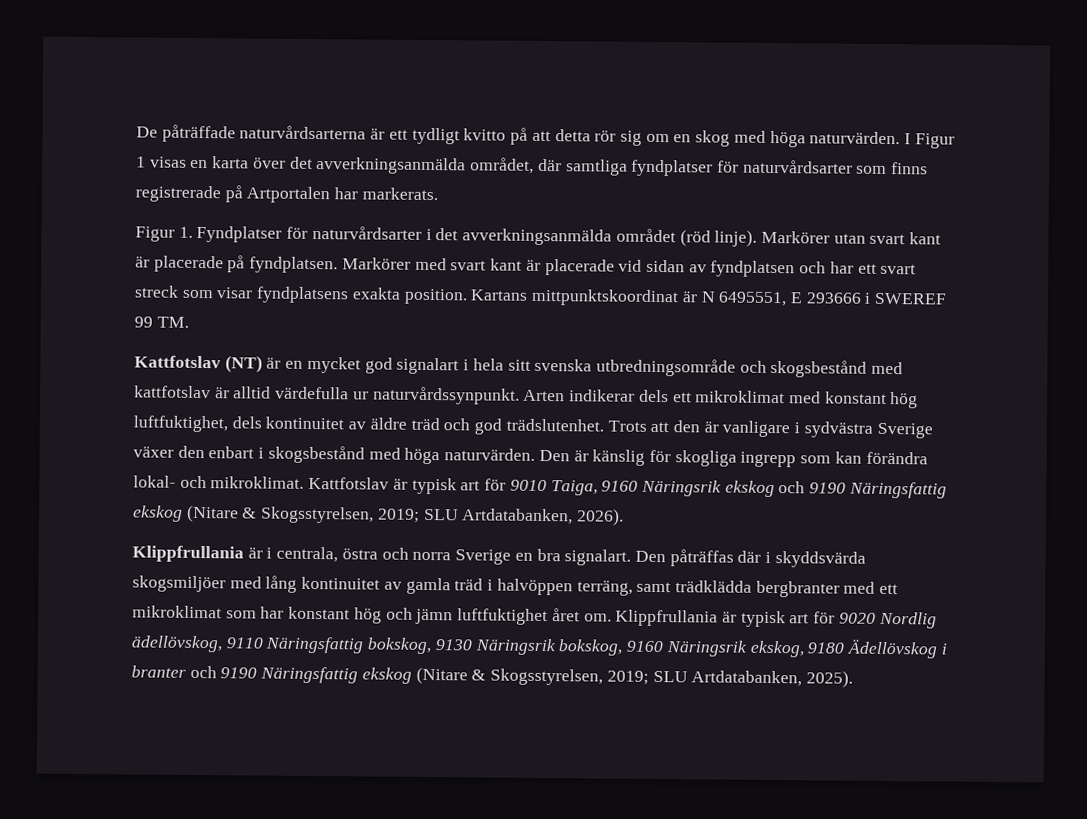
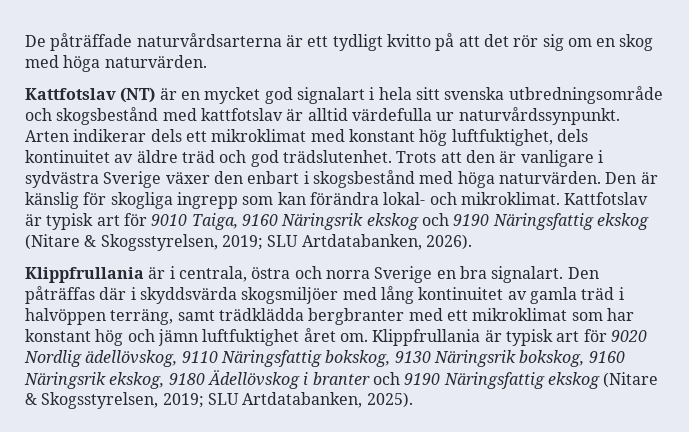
[554,129,591,142] detta -> [483,34,509,47] det
[904,133,955,149] [136,156,929,177] [135,185,438,204] [135,225,942,247] [135,255,917,278] [134,285,948,307] [134,316,189,328] I Figur 1 visas en karta över det avverkningsanmälda området, där samtliga fyndplatser för naturvårdsarter som finns registrerade på Artportalen har markerats. // Figur 1. Fyndplatser för naturvårdsarter i det avverkningsanmälda området (röd linje). Markörer utan svart kant är placerade på fyndplatsen. Markörer med svart kant är placerade vid sidan av fyndplatsen och har ett svart streck som visar fyndplatsens exakta position. Kartans mittpunktskoordinat är N 6495551, E 293666 i SWEREF 99 TM. -> (207, 61) none

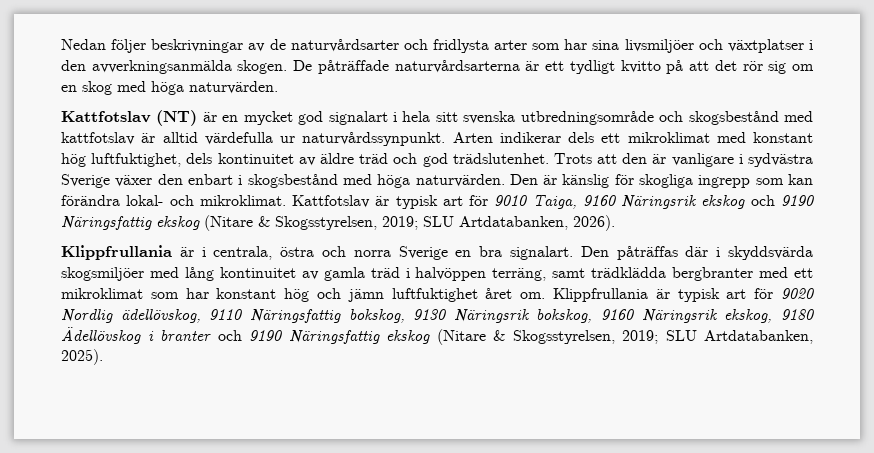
(25, 41) none -> [61,39,813,53] [61,60,288,74] Nedan följer beskrivningar av de naturvårdsarter och fridlysta arter som har sina livsmiljöer och växtplatser i den avverkningsanmälda skogen.

